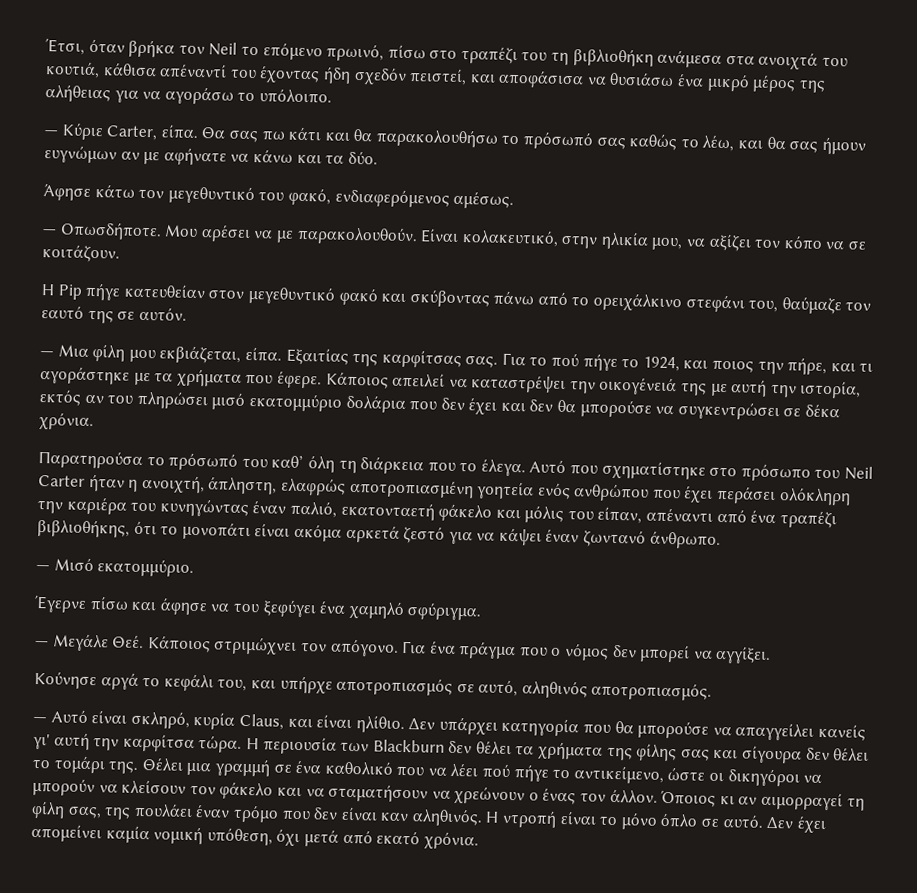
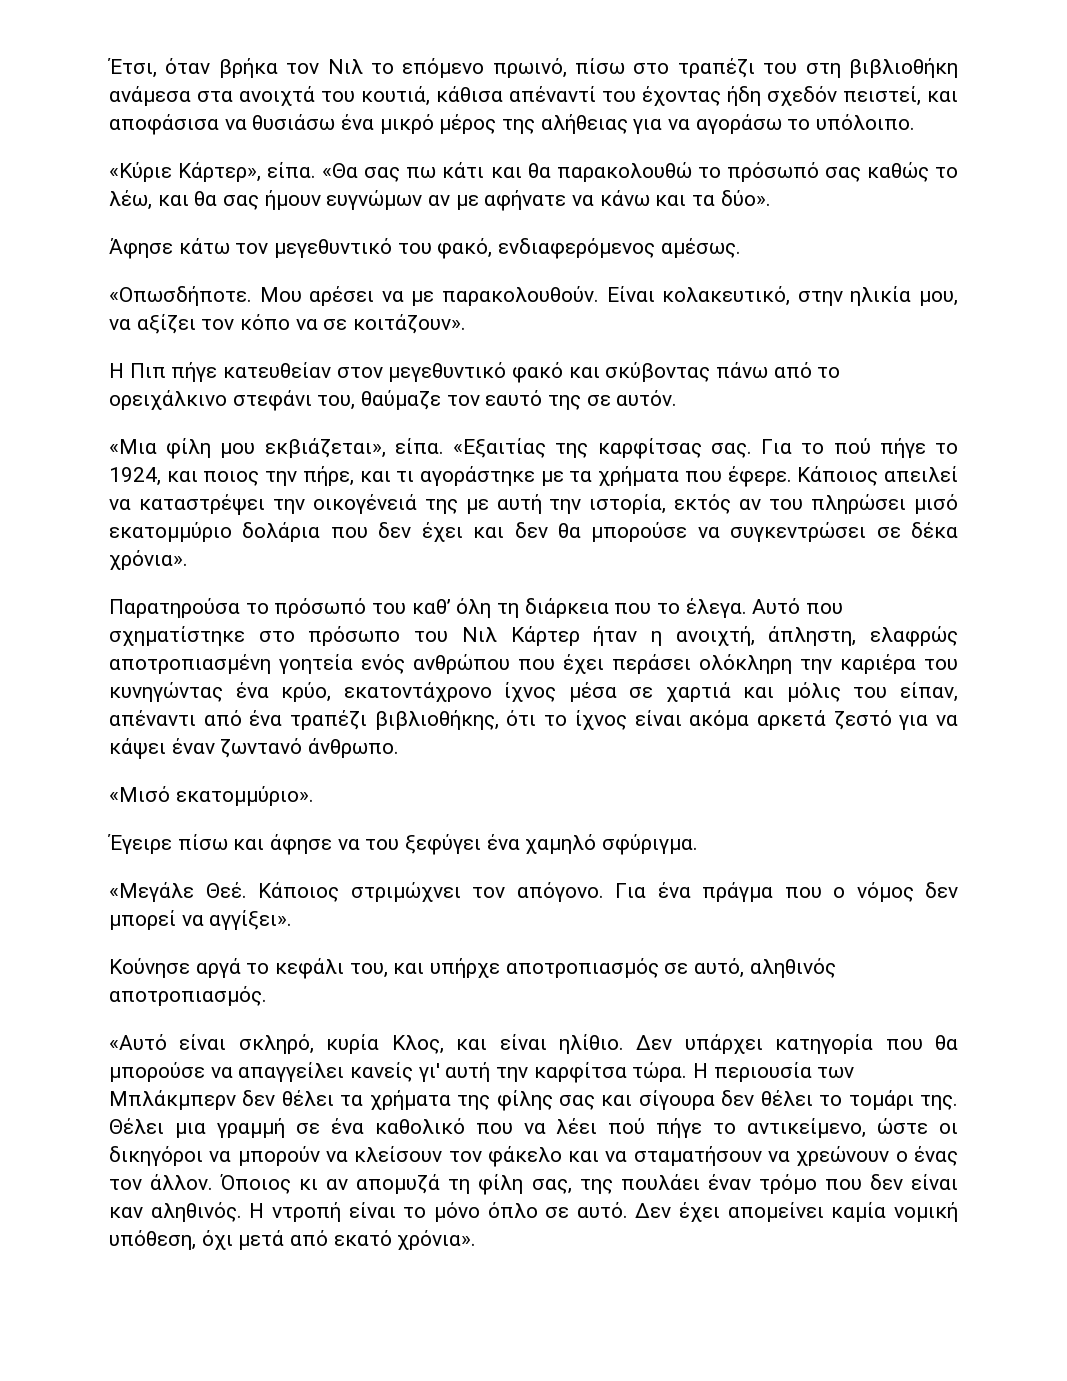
[208,42,238,56] Neil -> [327,59,363,74] Νιλ
[551,51,570,66] τη -> [805,63,841,78] στη
[44,122,227,141] — Κύριε Carter, είπα. Θα -> [109,162,359,182] «Κύριε Κάρτερ», είπα. «Θα
[375,128,499,148] παρακολουθήσω -> [556,162,692,182] παρακολουθώ
[347,150,378,165] δύο. -> [720,190,771,206] δύο».
[42,221,162,241] — Οπωσδήποτε. -> [109,286,252,306] «Οπωσδήποτε.
[42,244,120,263] [41,284,83,300] κοιτάζουν. // Η Pip -> [353,314,467,334] [109,363,166,378] κοιτάζουν». // Η Πιπ
[40,344,349,366] — Μια φίλη μου εκβιάζεται, είπα. Εξαιτίας -> [109,438,547,459] «Μια φίλη μου εκβιάζεται», είπα. «Εξαιτίας
[39,412,94,431] χρόνια. -> [109,550,188,570] χρόνια».
[844,466,874,480] [38,475,85,487] Neil Carter -> [461,626,580,646] Νιλ Κάρτερ
[252,500,493,522] έναν παλιό, εκατονταετή φάκελο -> [235,682,731,702] ένα κρύο, εκατοντάχρονο ίχνος μέσα σε χαρτιά
[181,521,251,541] μονοπάτι -> [574,710,627,730] ίχνος
[36,557,195,578] [34,594,87,613] — Μισό εκατομμύριο. // Έγερνε -> [109,786,314,806] [108,834,172,854] «Μισό εκατομμύριο». // Έγειρε
[35,633,109,652] — Μεγάλε -> [109,882,194,902] «Μεγάλε
[715,645,772,664] αγγίξει. -> [209,910,293,930] αγγίξει».
[33,709,88,723] — Αυτό -> [109,1034,167,1050] «Αυτό
[238,713,284,730] Claus, -> [391,1035,444,1054] Κλος,
[372,739,445,753] Blackburn -> [109,1090,236,1110] Μπλάκμπερν
[761,791,844,811] αιμορραγεί -> [356,1174,441,1194] απομυζά
[423,831,479,850] χρόνια. -> [397,1230,477,1250] χρόνια».

